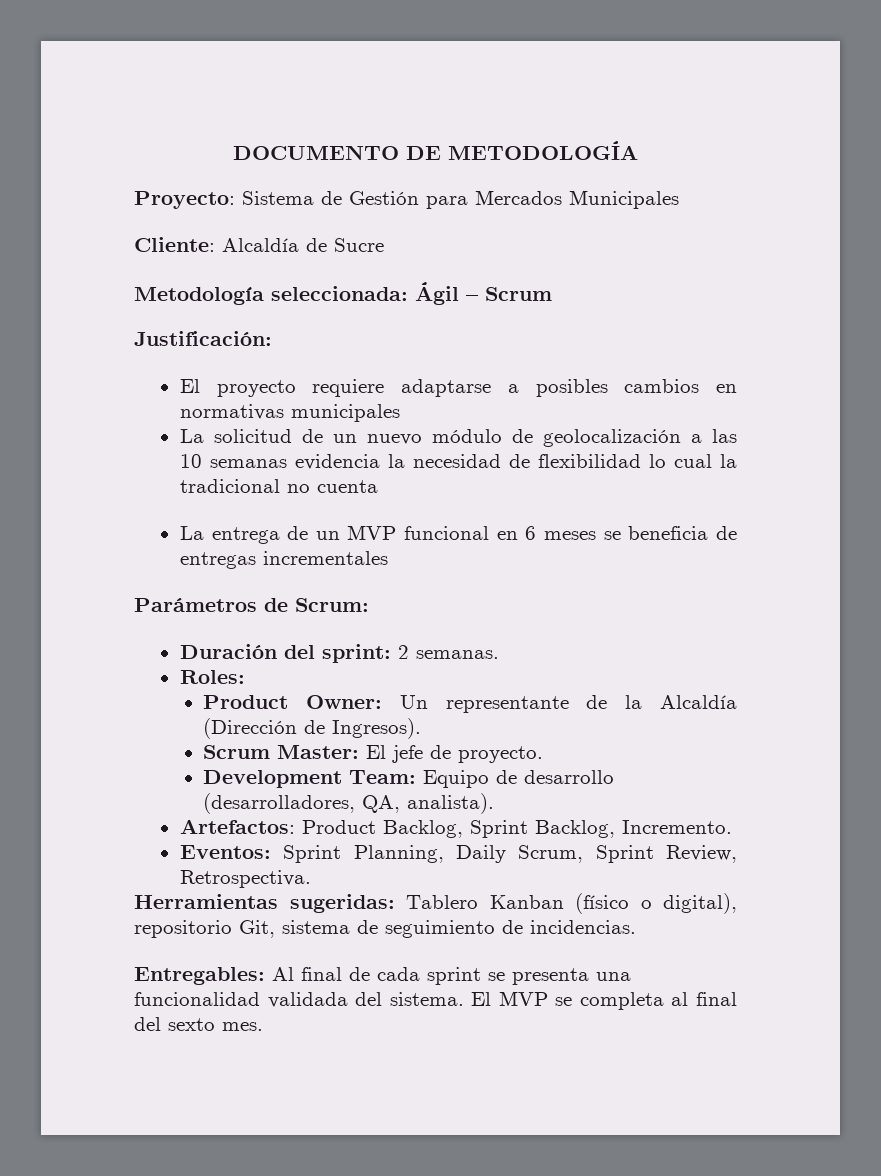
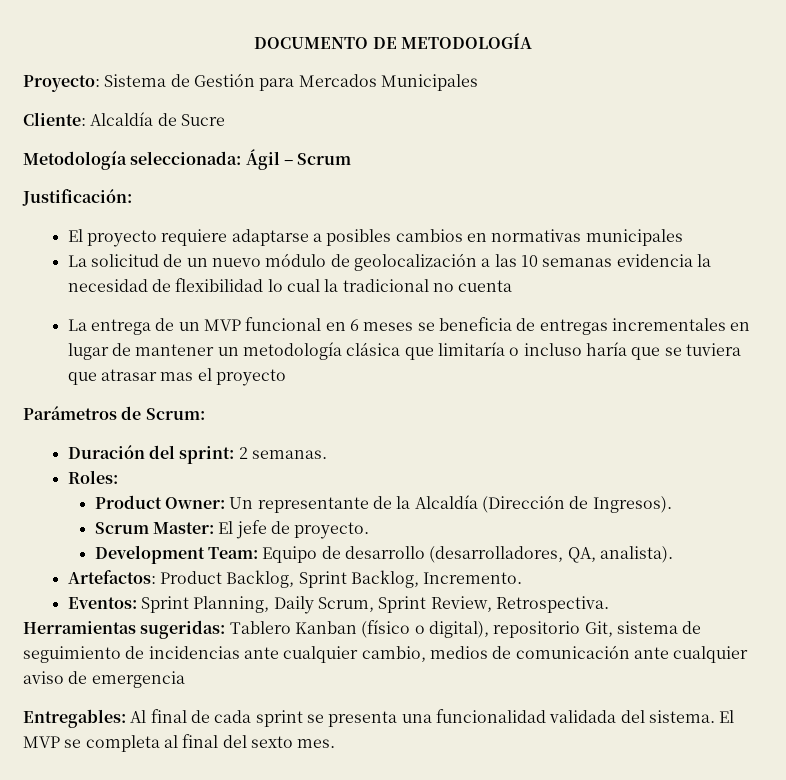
(388, 558) none -> [730,322,751,331] [67,342,741,360] [67,368,286,386] en lugar de mantener un metodología clásica que limitaría o incluso haría que se tuviera que atrasar mas el proyecto
[530,920,636,934] incidencias. -> [148,645,749,663] [23,671,185,688] incidencias ante cualquier cambio, medios de comunicación ante cualquier aviso de emergencia

